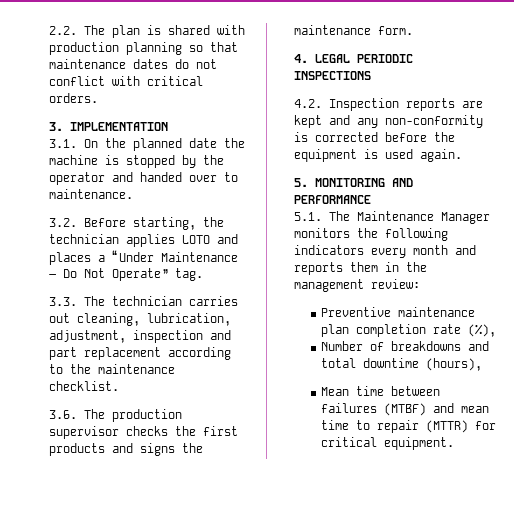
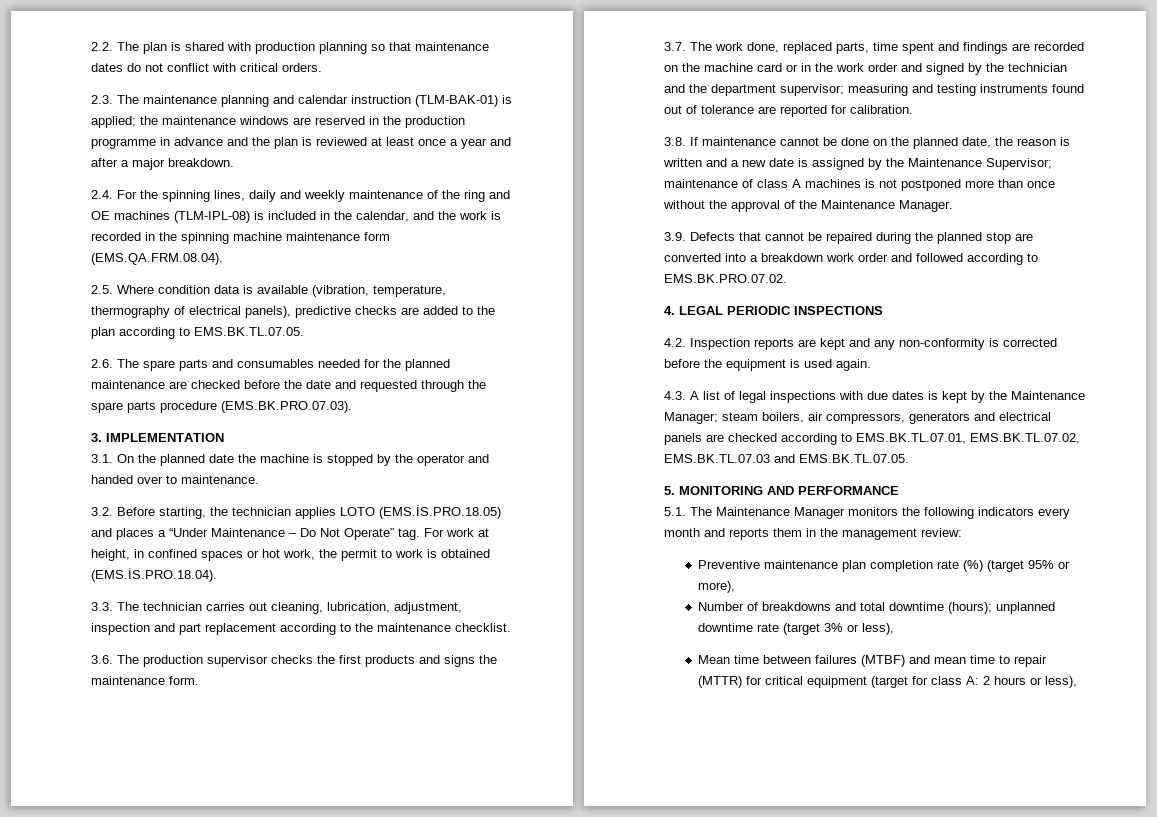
(99, 98) none -> [90,95,512,107] [90,116,465,128] [90,137,511,149] [90,158,234,170] [90,190,510,202] [90,211,501,223] [90,232,390,244] [90,253,223,265] [90,285,446,297] [90,306,495,318] [90,327,304,339] [90,359,450,371] [90,380,486,392] [90,401,352,413] // 2.3. The maintenance planning and calendar instruction (TLM-BAK-01) is applied; the maintenance windows are reserved in the production programme in advance and the plan is reviewed at least once a year and after a major breakdown. // 2.4. For the spinning lines, daily and weekly maintenance of the ring and OE machines (TLM-IPL-08) is included in the calendar, and the work is recorded in the spinning machine maintenance form (EMS.QA.FRM.08.04). // 2.5. Where condition data is available (vibration, temperature, thermography of electrical panels), predictive checks are added to the plan according to EMS.BK.TL.07.05. // 2.6. The spare parts and consumables needed for the planned maintenance are checked before the date and requested through the spare parts procedure (EMS.BK.PRO.07.03).
(211, 239) none -> [378,505,501,519] (EMS.İS.PRO.18.05)
(204, 274) none -> [423,528,489,537] [90,549,490,561] [90,568,217,582] For work at height, in confined spaces or hot work, the permit to work is obtained (EMS.İS.PRO.18.04).
(414, 30) none -> [663,42,1084,54] [663,63,1067,75] [663,84,1084,96] [663,105,913,117] [663,137,1070,149] [662,158,1052,170] [663,179,1055,191] [662,200,953,212] [663,232,1033,244] [663,253,1038,265] [663,274,787,283] // 3.7. The work done, replaced parts, time spent and findings are recorded on the machine card or in the work order and signed by the technician and the department supervisor; measuring and testing instruments found out of tolerance are reported for calibration. // 3.8. If maintenance cannot be done on the planned date, the reason is written and a new date is assigned by the Maintenance Supervisor; maintenance of class A machines is not postponed more than once without the approval of the Maintenance Manager. // 3.9. Defects that cannot be repaired during the planned stop are converted into a breakdown work order and followed according to EMS.BK.PRO.07.02.
(463, 155) none -> [663,391,1085,403] [663,412,1051,424] [663,433,1080,445] [663,454,909,463] // 4.3. A list of legal inspections with due dates is kept by the Maintenance Manager; steam boilers, air compressors, generators and electrical panels are checked according to EMS.BK.TL.07.01, EMS.BK.TL.07.02, EMS.BK.TL.07.03 and EMS.BK.TL.07.05.
[468,324,497,337] (%), -> [962,560,1070,572] [697,581,735,593] (%) (target 95% or more),
[426,358,483,371] (hours), -> [947,602,1055,614] [697,623,894,635] (hours); unplanned downtime rate (target 3% or less),
[384,437,455,450] equipment. -> [806,676,1077,688] equipment (target for class A: 2 hours or less),

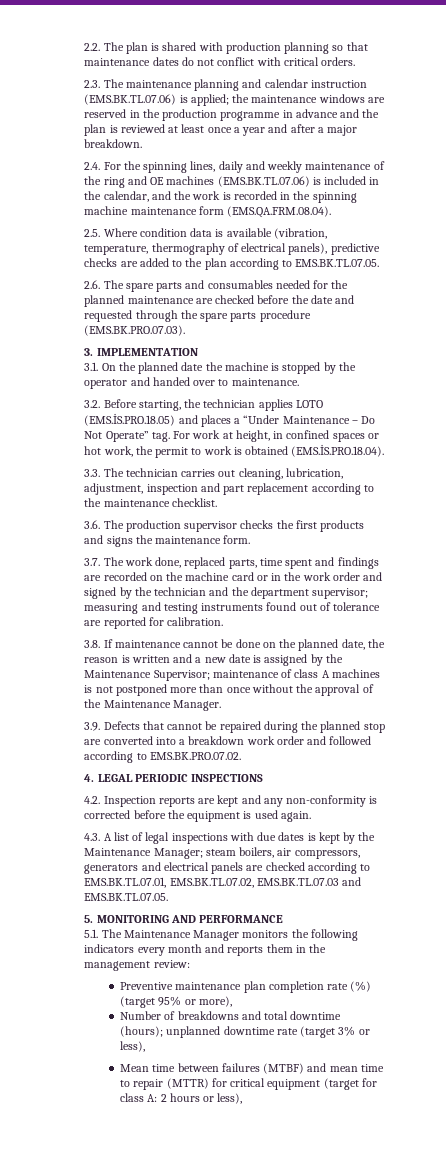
[414,95,498,107] (TLM-BAK-01) -> [84,94,177,105] (EMS.BK.TL.07.06)
[173,211,250,223] (TLM-IPL-08) -> [217,176,310,187] (EMS.BK.TL.07.06)

